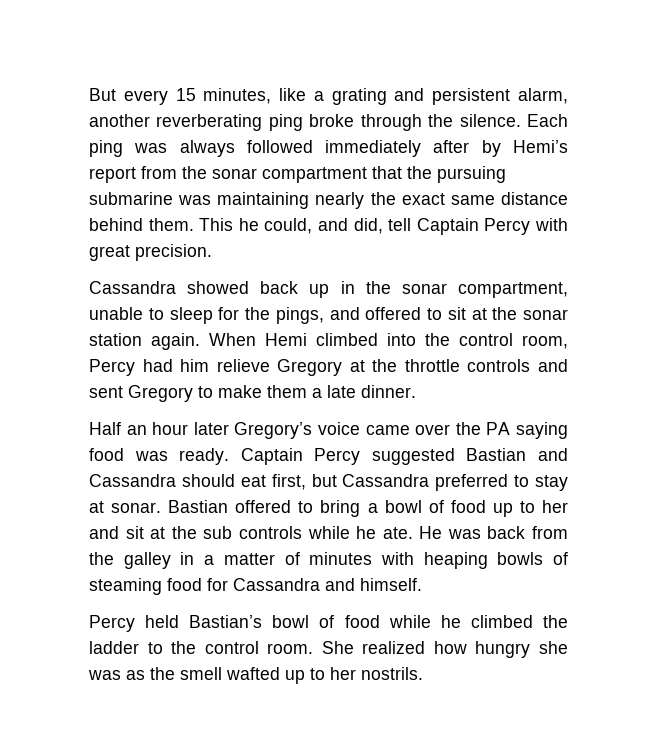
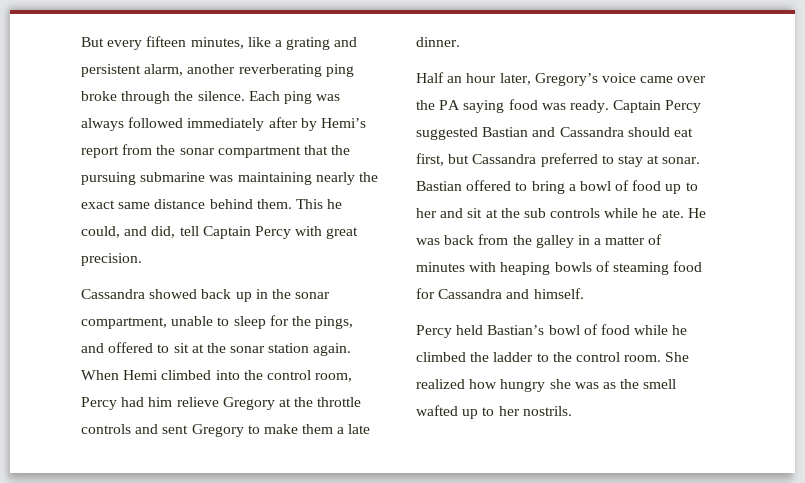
[175,88,196,101] 15 -> [146,36,187,47] fifteen
[193,422,229,435] later -> [499,73,531,85] later,

